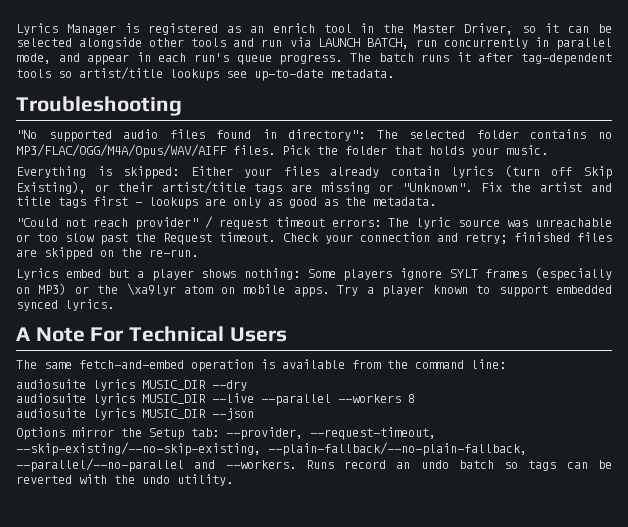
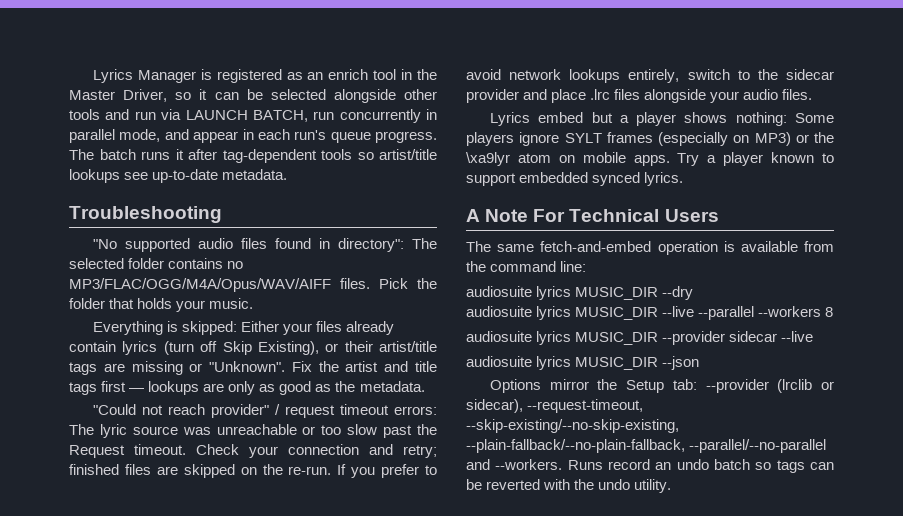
(198, 253) none -> [337,464,437,478] [466,69,834,83] [466,89,813,103] If you prefer to avoid network lookups entirely, switch to the sidecar provider and place .lrc files alongside your audio files.
(415, 398) none -> [466,331,814,345] // audiosuite lyrics MUSIC_DIR --provider sidecar --live
[226,427,303,440] --provider, -> [705,379,834,393] [466,399,523,413] --provider (lrclib or sidecar),

